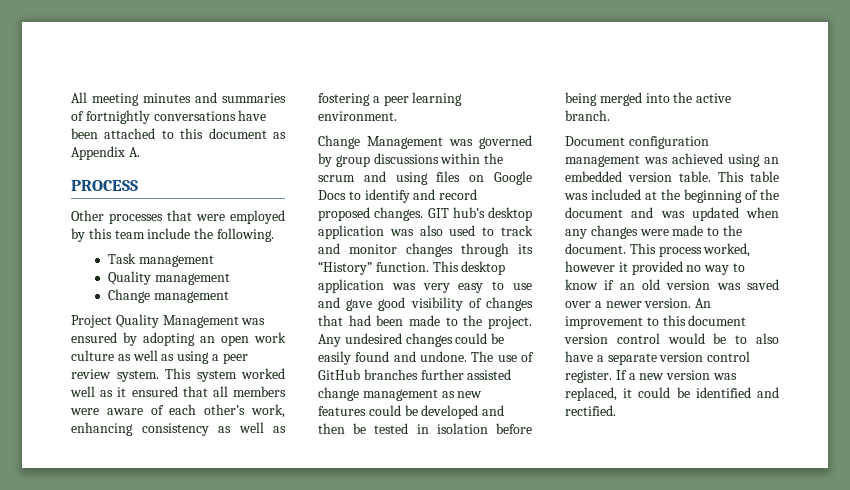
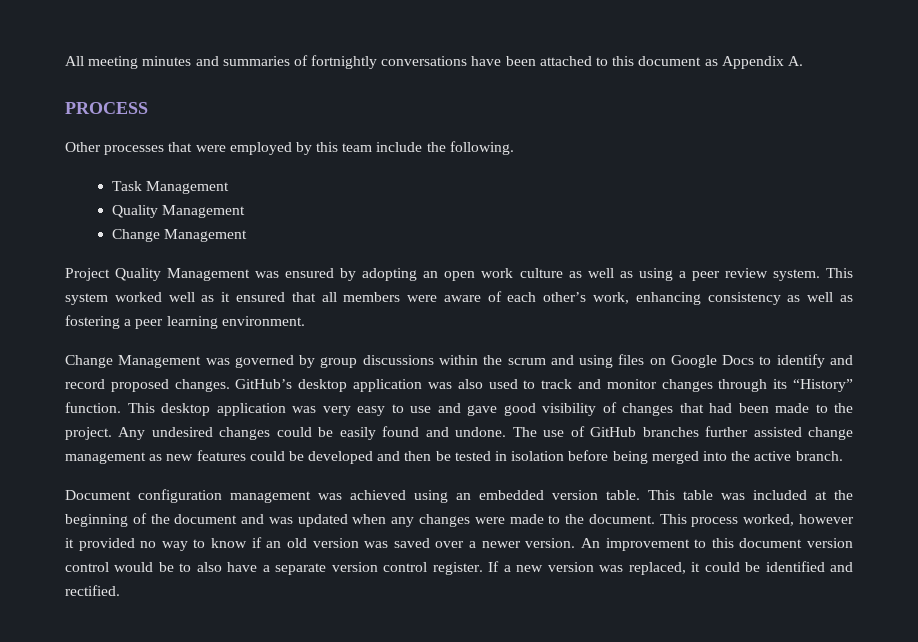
[138,255,214,267] [108,271,230,285] [108,289,229,303] management // Quality management // Change management -> [146,181,230,194] [112,205,246,218] [112,229,248,242] Management // Quality Management // Change Management
[427,207,485,218] GIT hub’s -> [235,379,293,389] GitHub’s

